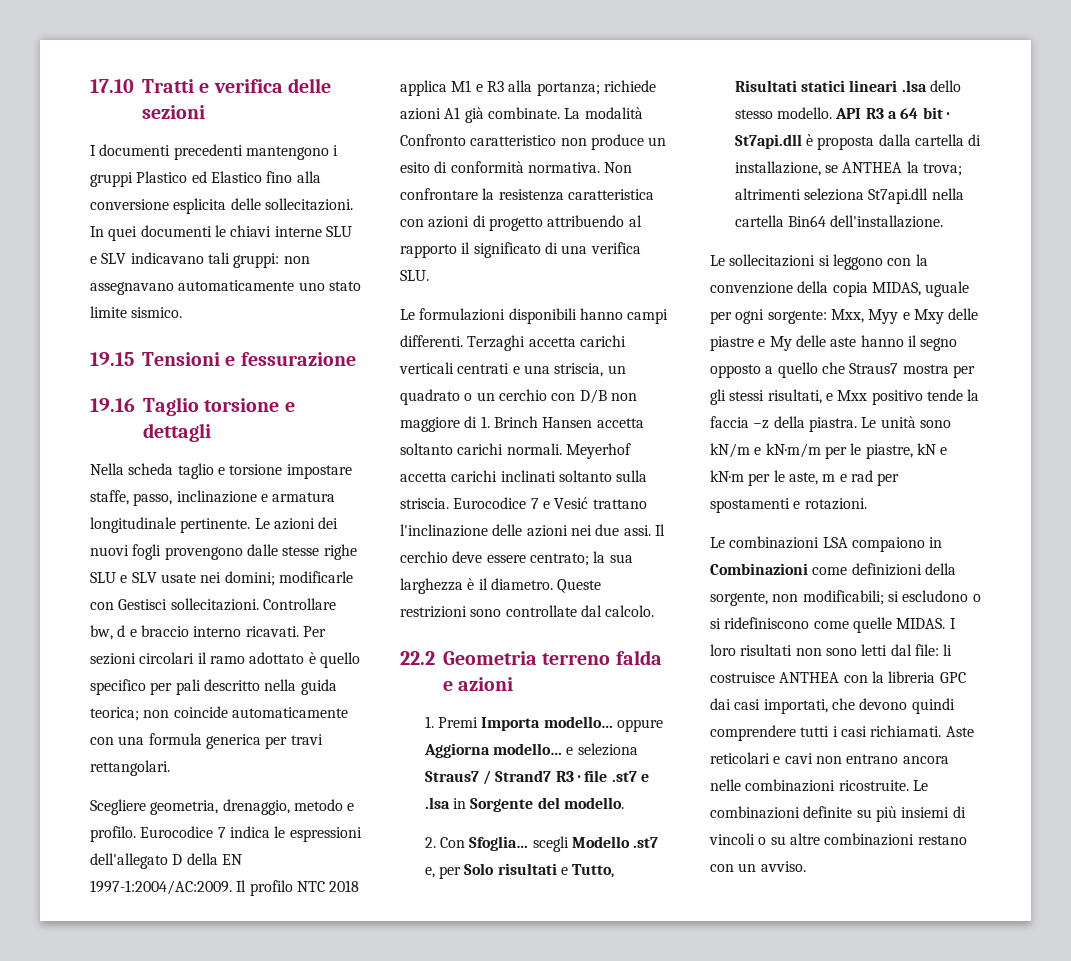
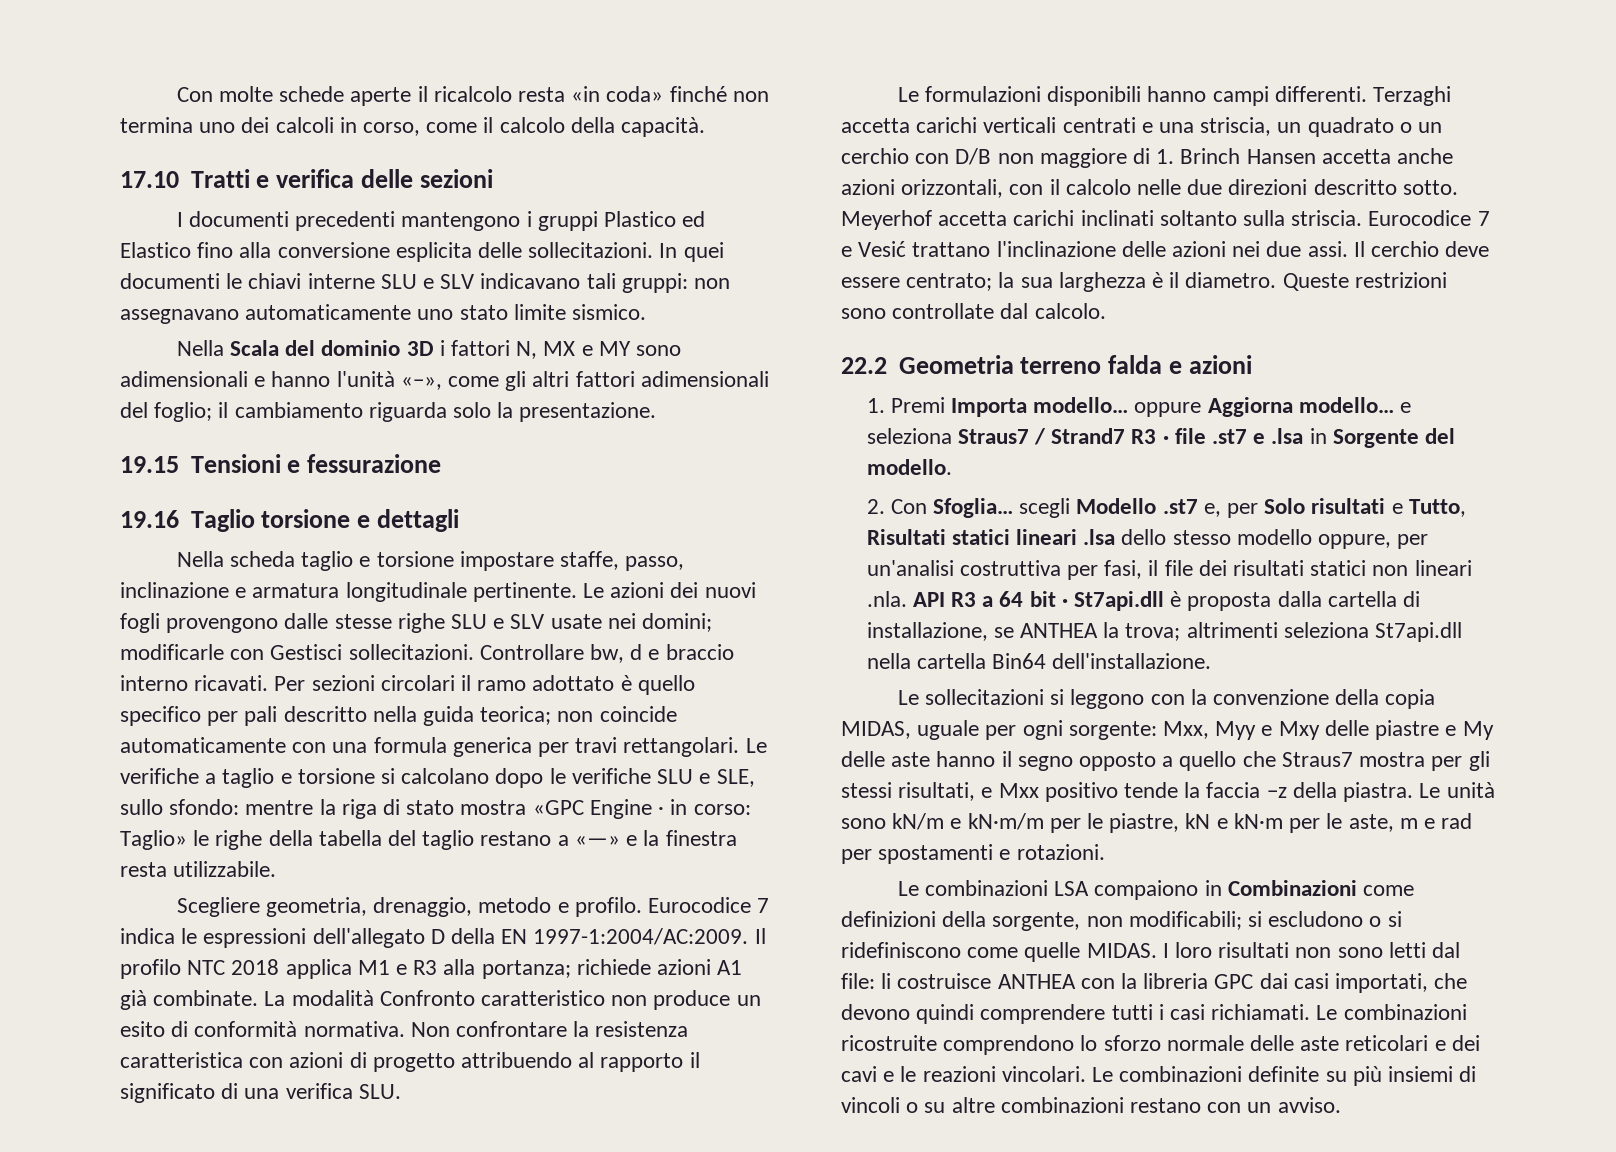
(90, 86) none -> [176,86,769,106] [120,117,706,137] Con molte schede aperte il ricalcolo resta «in coda» finché non termina uno dei calcoli in corso, come il calcolo della capacità. //
(183, 312) none -> [176,340,682,359] [120,371,769,391] [120,402,657,422] // Nella Scala del dominio 3D i fattori N, MX e MY sono adimensionali e hanno l'unità «−», come gli altri fattori adimensionali del foglio; il cambiamento riguarda solo la presentazione.
(170, 768) none -> [745,738,767,753] [120,768,755,788] [120,799,751,819] [120,830,737,850] [120,861,277,877] Le verifiche a taglio e torsione si calcolano dopo le verifiche SLU e SLE, sullo sfondo: mentre la riga di stato mostra «GPC Engine · in corso: Taglio» le righe della tabella del taglio restano a «—» e la finestra resta utilizzabile.
[400,443,562,455] soltanto carichi normali. -> [1397,148,1454,164] [841,179,1458,198] anche azioni orizzontali, con il calcolo nelle due direzioni descritto sotto.
[776,107,832,119] modello. -> [1236,529,1429,549] [866,560,1472,580] [866,591,907,607] modello oppure, per un'analisi costruttiva per fasi, il file dei risultati statici non lineari .nla.
[945,726,974,737] [710,752,949,764] [710,779,909,792] Aste reticolari e cavi non entrano ancora nelle combinazioni ricostruite. -> [1316,1004,1467,1020] [841,1035,1480,1055] [841,1066,1086,1082] Le combinazioni ricostruite comprendono lo sforzo normale delle aste reticolari e dei cavi e le reazioni vincolari.

